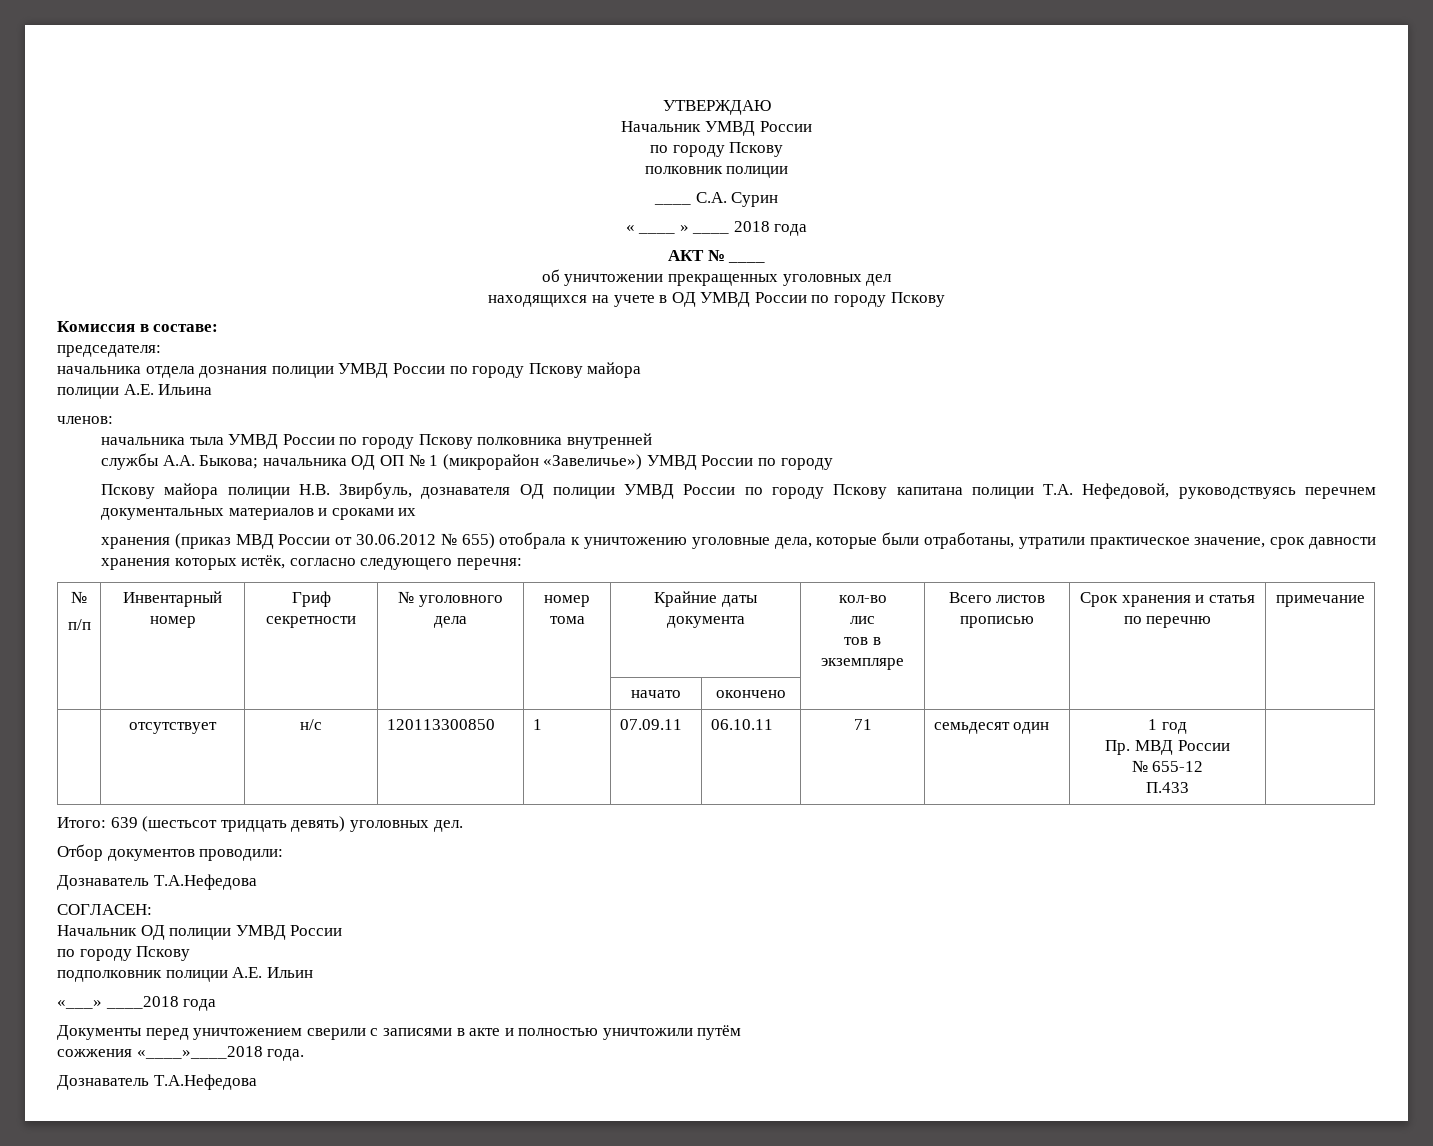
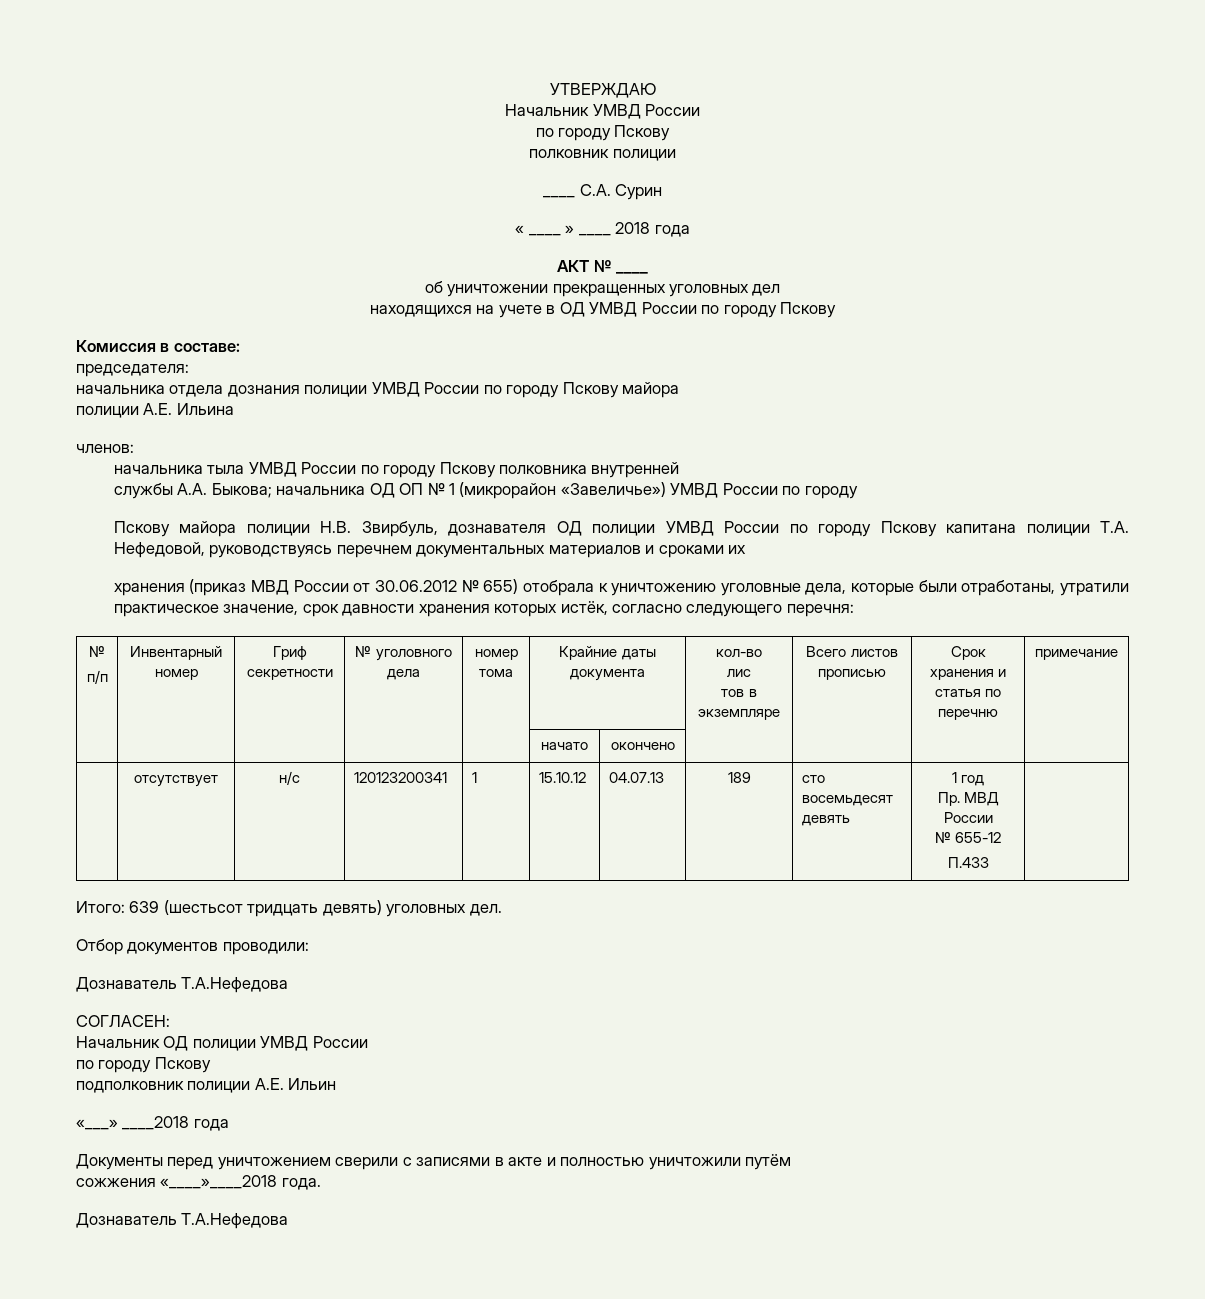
[386,719,495,730] [532,719,542,730] [619,719,682,730] [710,719,773,730] [853,719,872,730] [933,722,1050,734] 120113300850 | 1 | 07.09.11 | 06.10.11 | 71 | семьдесят один -> [353,772,447,783] [471,772,477,783] [538,772,586,783] [608,772,664,783] [727,772,751,783] [801,775,825,783] [801,795,893,806] [801,815,850,826] 120123200341 | 1 | 15.10.12 | 04.07.13 | 189 | сто восемьдесят девять

